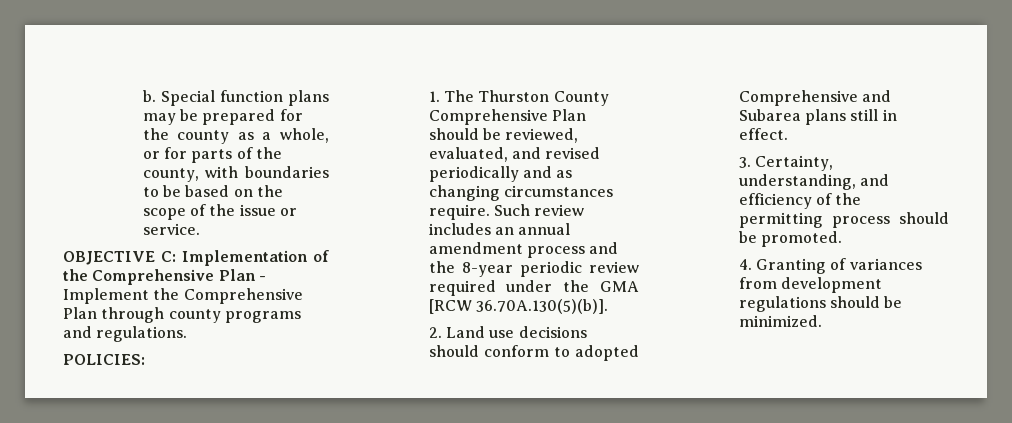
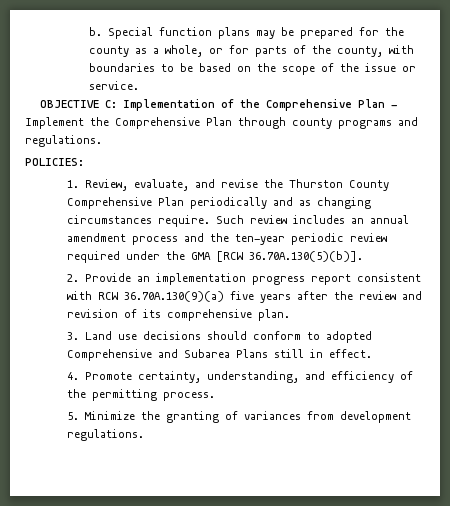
[443,90,609,106] [428,109,586,125] [428,128,579,143] [428,147,601,162] The Thurston County Comprehensive Plan should be reviewed, evaluated, and revised -> [85,179,390,191] [67,197,185,209] Review, evaluate, and revise the Thurston County Comprehensive Plan
[461,262,513,277] 8-year -> [235,234,286,245] ten-year
(442, 332) none -> [85,273,422,285] [67,291,423,303] [67,309,291,321] [67,332,80,340] Provide an implementation progress report consistent with RCW 36.70A.130(9)(a) five years after the review and revision of its comprehensive plan. // 3.
[804,109,846,125] plans -> [236,349,269,358] Plans
[738,155,833,171] 3. Certainty, -> [67,371,202,383] 4. Promote certainty,
[831,212,949,228] [738,231,842,247] [738,258,922,274] [738,277,882,293] [738,296,903,312] [738,315,822,327] process should be promoted. // 4. Granting of variances from development regulations should be minimized. -> [163,392,216,401] [67,411,412,423] [67,429,145,441] process. // 5. Minimize the granting of variances from development regulations.

